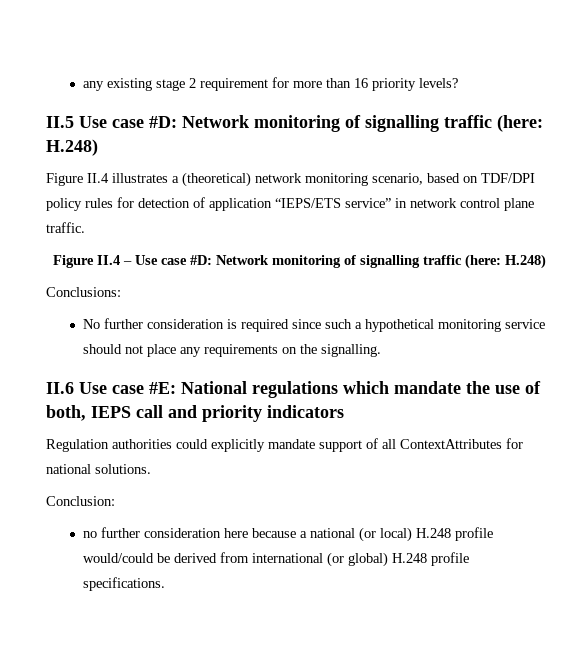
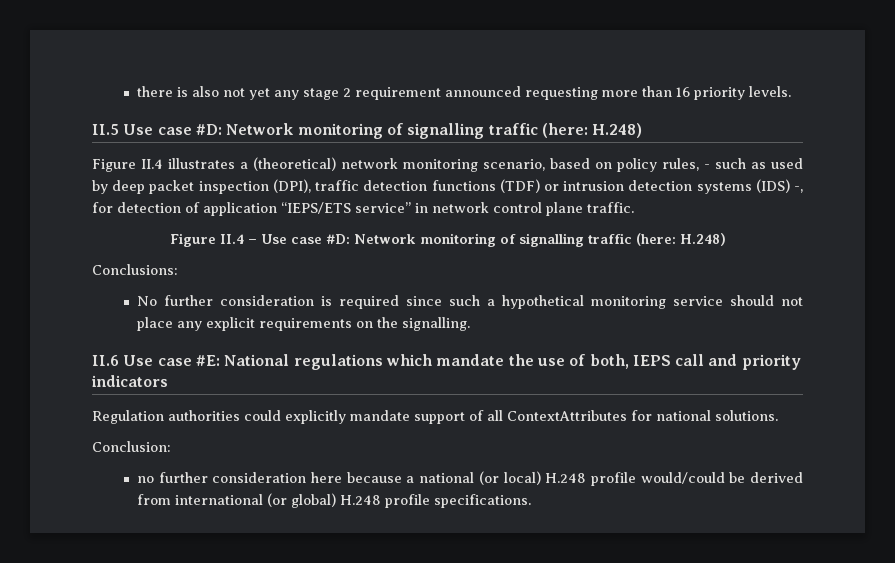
[82,78,152,91] any existing -> [136,86,299,100] there is also not yet any
[271,77,289,88] for -> [444,86,598,100] announced requesting
[418,78,458,88] levels? -> [748,86,791,97] levels.
[481,173,535,183] [46,198,113,211] TDF/DPI policy rules -> [617,158,803,172] [92,179,803,194] policy rules, - such as used by deep packet inspection (DPI), traffic detection functions (TDF) or intrusion detection systems (IDS) -,
(201, 352) none -> [205,317,255,331] explicit

